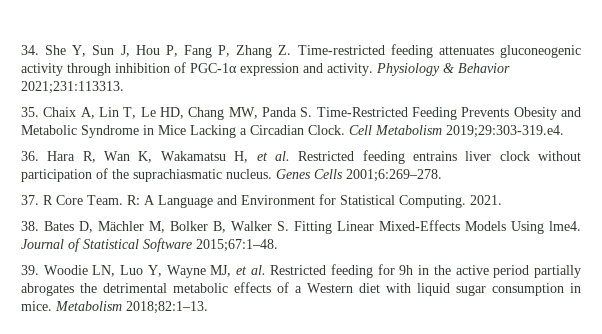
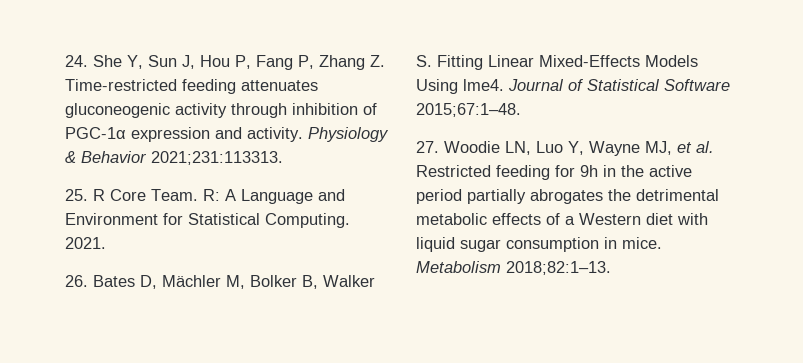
[21,45,39,55] 34. -> [65,55,88,67] 24.
[21,107,581,120] [21,125,564,138] [21,150,581,164] [21,168,442,182] [21,195,39,205] 35. Chaix A, Lin T, Le HD, Chang MW, Panda S. Time-Restricted Feeding Prevents Obesity and Metabolic Syndrome in Mice Lacking a Circadian Clock. Cell Metabolism 2019;29:303-319.e4. // 36. Hara R, Wan K, Wakamatsu H, et al. Restricted feeding entrains liver clock without participation of the suprachiasmatic nucleus. Genes Cells 2001;6:269–278. // 37. -> [65,189,88,201] 25.
[21,221,39,231] 38. -> [65,275,88,287] 26.
[21,265,39,275] 39. -> [416,141,439,153] 27.

